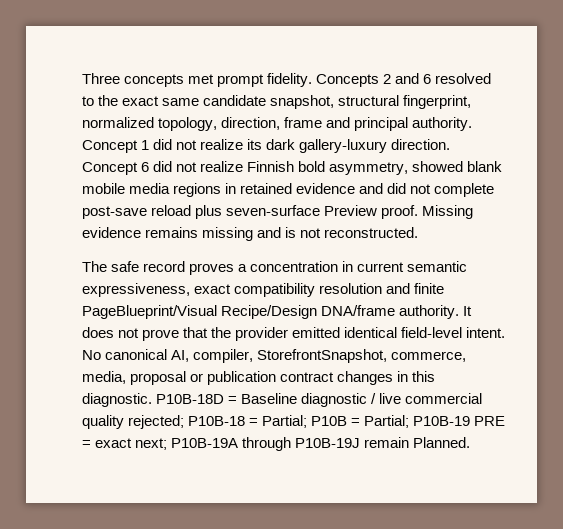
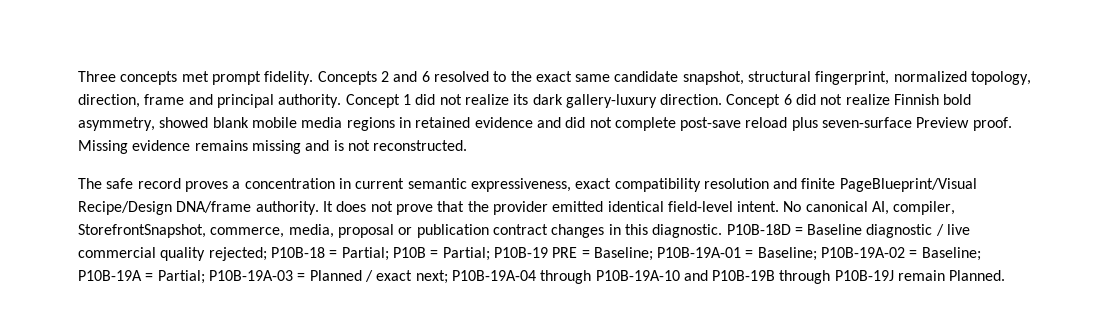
[95,438,239,450] exact next; P10B-19A -> [593,247,981,261] [78,270,776,284] Baseline; P10B-19A-01 = Baseline; P10B-19A-02 = Baseline; P10B-19A = Partial; P10B-19A-03 = Planned / exact next; P10B-19A-04 through P10B-19A-10 and P10B-19B

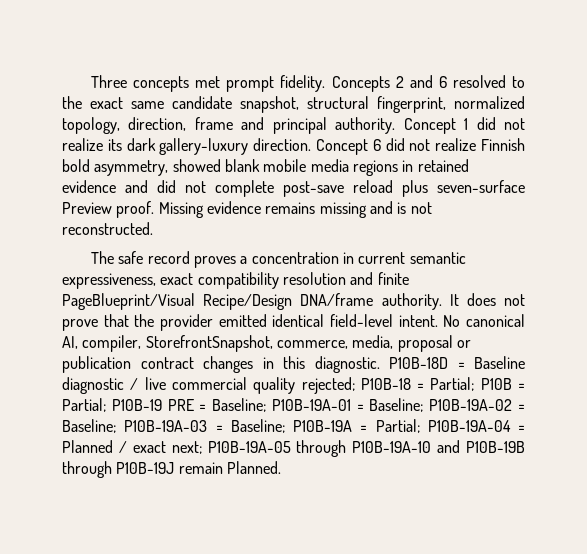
(981, 254) none -> [124,419,285,433] P10B-19A-03 = Baseline;
[208,270,293,281] P10B-19A-03 -> [427,420,511,432] P10B-19A-04
[451,270,536,281] P10B-19A-04 -> [207,441,291,453] P10B-19A-05

